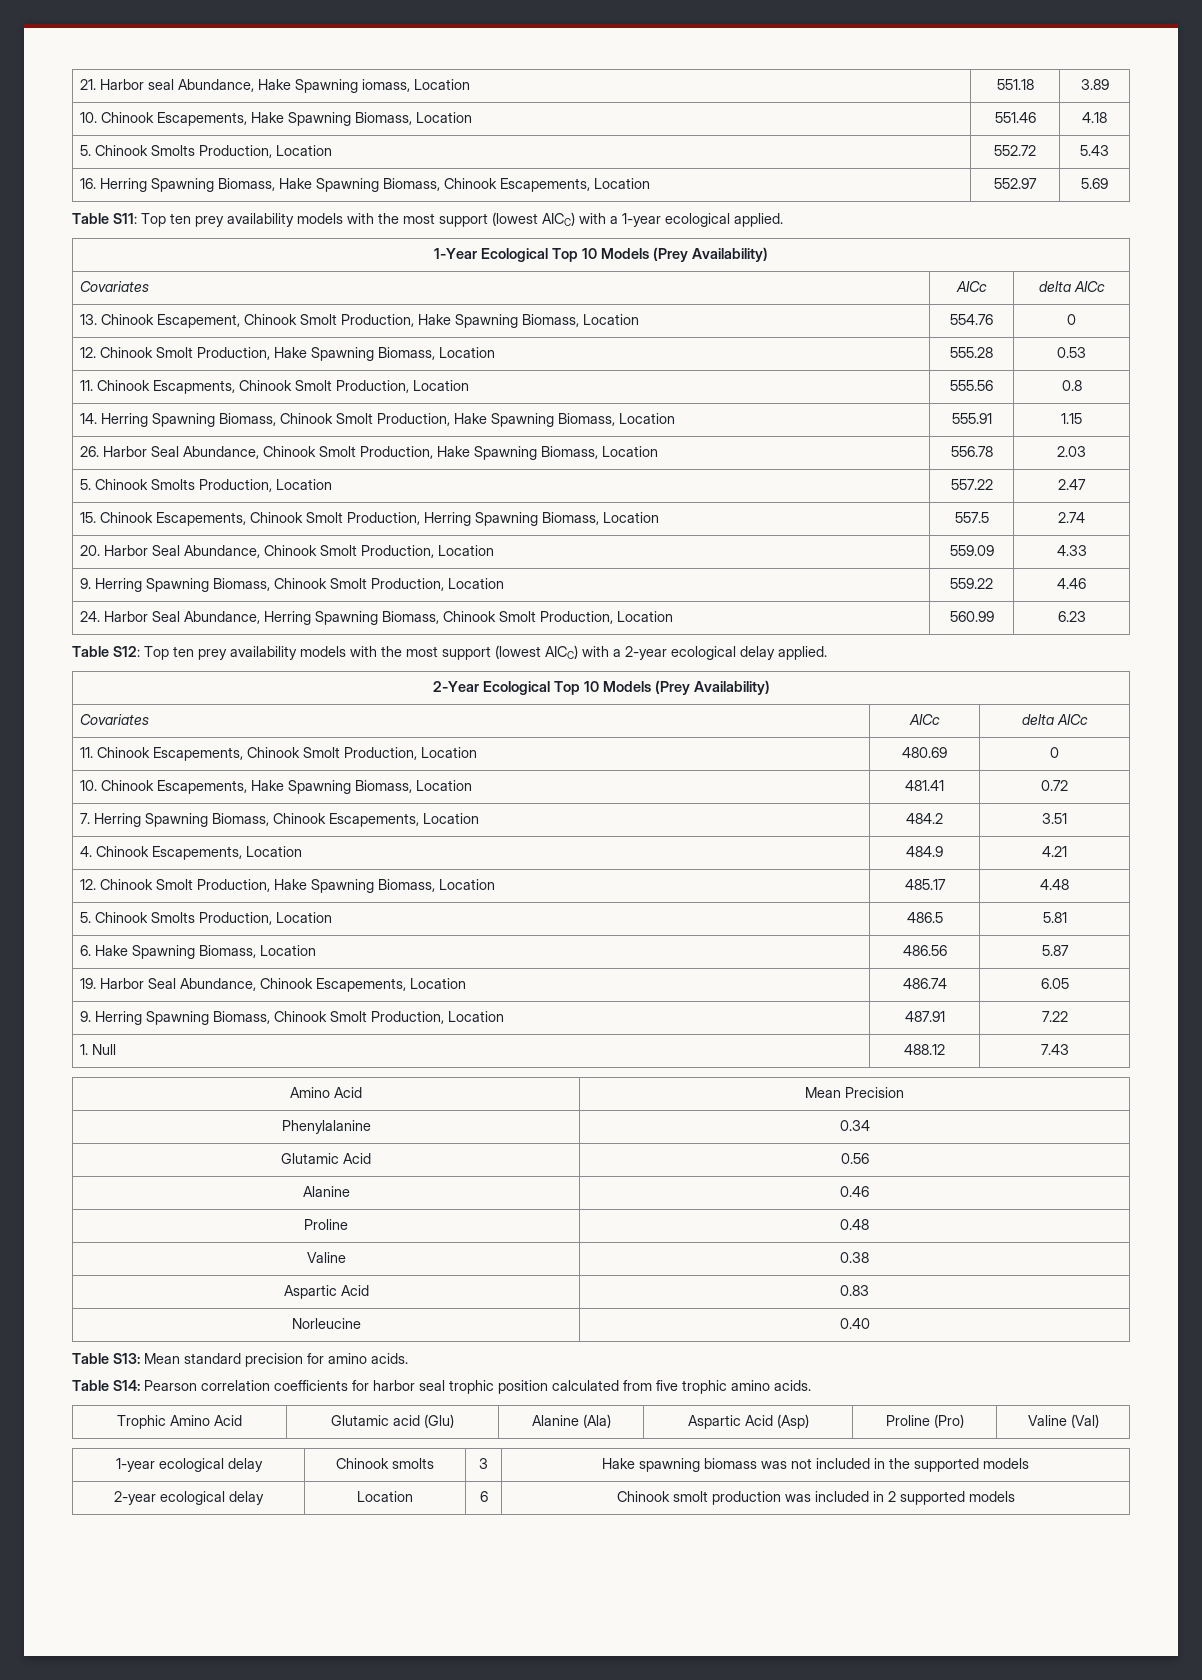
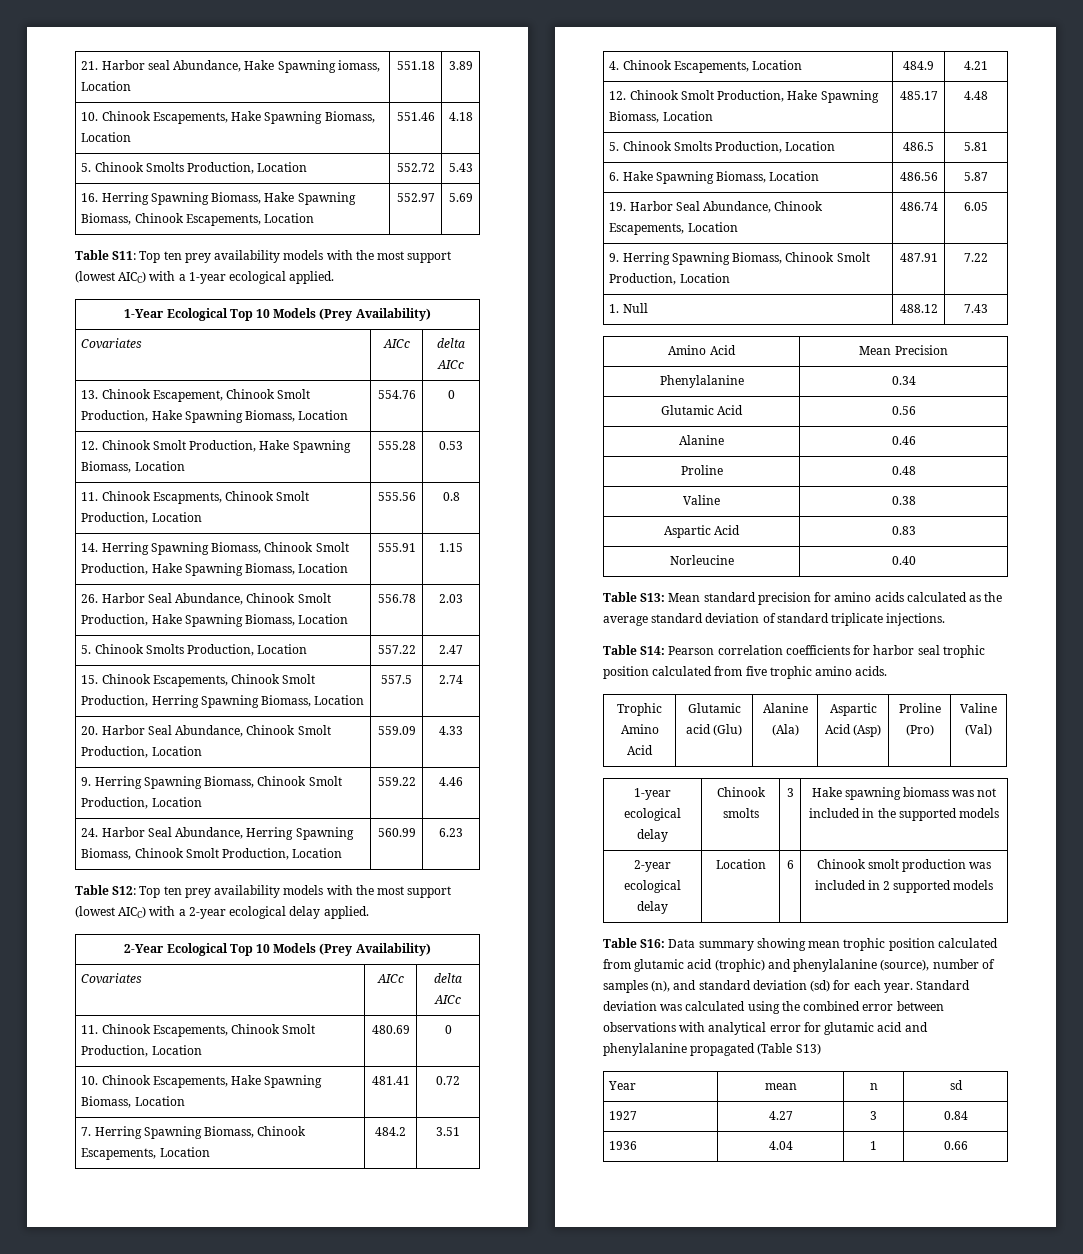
[371,1353,408,1364] acids. -> [874,592,1003,602] [603,613,946,626] acids calculated as the average standard deviation of standard triplicate injections.
(1015, 1496) none -> [603,938,998,951] [603,959,995,972] [603,980,971,993] [603,1001,944,1014] [603,1022,928,1035] [603,1043,821,1056] [608,1081,637,1090] [764,1083,797,1090] [869,1083,878,1090] [949,1080,963,1090] [609,1111,638,1120] [768,1111,793,1120] [870,1111,877,1120] [943,1111,968,1120] [609,1141,638,1150] [768,1141,793,1150] [870,1141,877,1150] [943,1141,968,1150] // Table S16: Data summary showing mean trophic position calculated from glutamic acid (trophic) and phenylalanine (source), number of samples (n), and standard deviation (sd) for each year. Standard deviation was calculated using the combined error between observations with analytical error for glutamic acid and phenylalanine propagated (Table S13) // Year | mean | n | sd // 1927 | 4.27 | 3 | 0.84 // 1936 | 4.04 | 1 | 0.66

